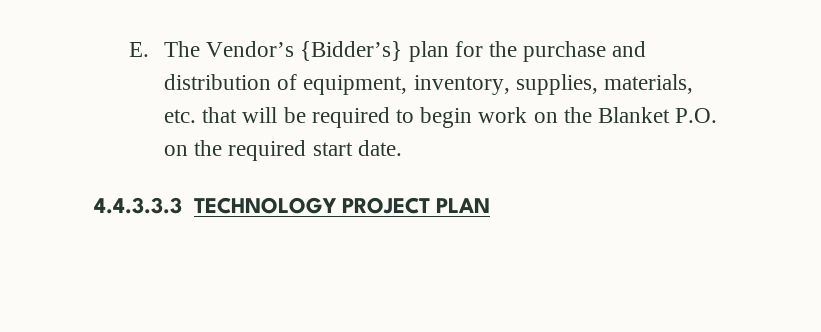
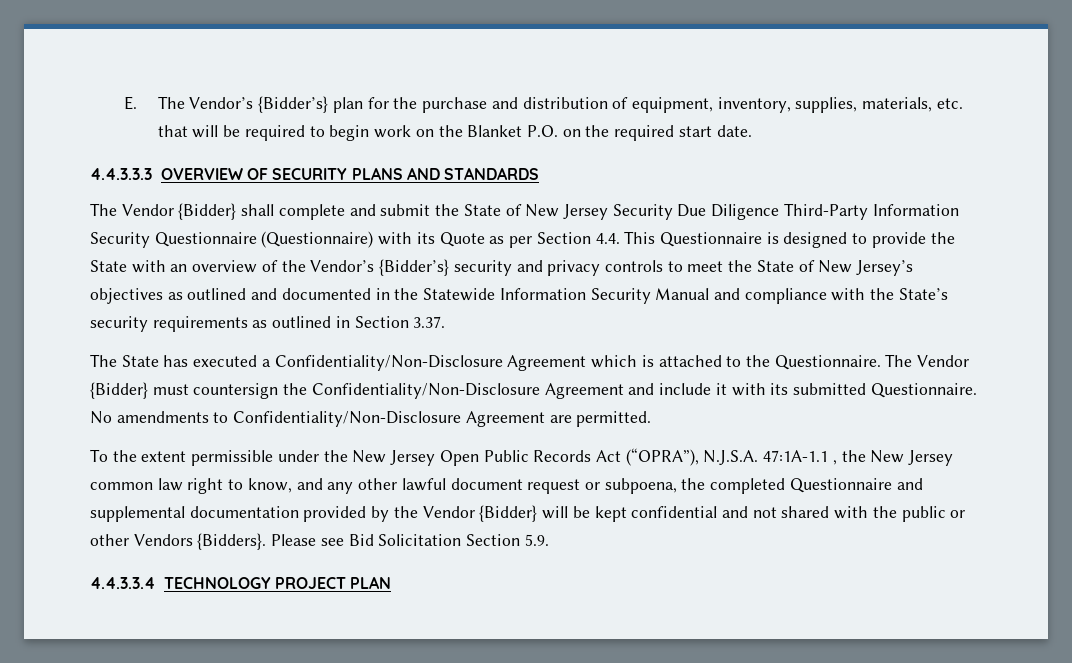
(182, 205) none -> [160,167,540,180] [90,203,959,220] [90,231,955,248] [90,259,914,276] [90,288,948,304] [90,316,446,332] [90,354,970,371] [90,382,977,399] [90,411,652,427] [90,448,954,466] [90,478,923,494] [90,505,966,522] [90,533,549,550] [90,577,155,589] OVERVIEW OF SECURITY PLANS AND STANDARDS // The Vendor {Bidder} shall complete and submit the State of New Jersey Security Due Diligence Third-Party Information Security Questionnaire (Questionnaire) with its Quote as per Section 4.4. This Questionnaire is designed to provide the State with an overview of the Vendor’s {Bidder’s} security and privacy controls to meet the State of New Jersey’s objectives as outlined and documented in the Statewide Information Security Manual and compliance with the State’s security requirements as outlined in Section 3.37. // The State has executed a Confidentiality/Non-Disclosure Agreement which is attached to the Questionnaire. The Vendor {Bidder} must countersign the Confidentiality/Non-Disclosure Agreement and include it with its submitted Questionnaire. No amendments to Confidentiality/Non-Disclosure Agreement are permitted. // To the extent permissible under the New Jersey Open Public Records Act (“OPRA”), N.J.S.A. 47:1A-1.1 , the New Jersey common law right to know, and any other lawful document request or subpoena, the completed Questionnaire and supplemental documentation provided by the Vendor {Bidder} will be kept confidential and not shared with the public or other Vendors {Bidders}. Please see Bid Solicitation Section 5.9. // 4.4.3.3.4

